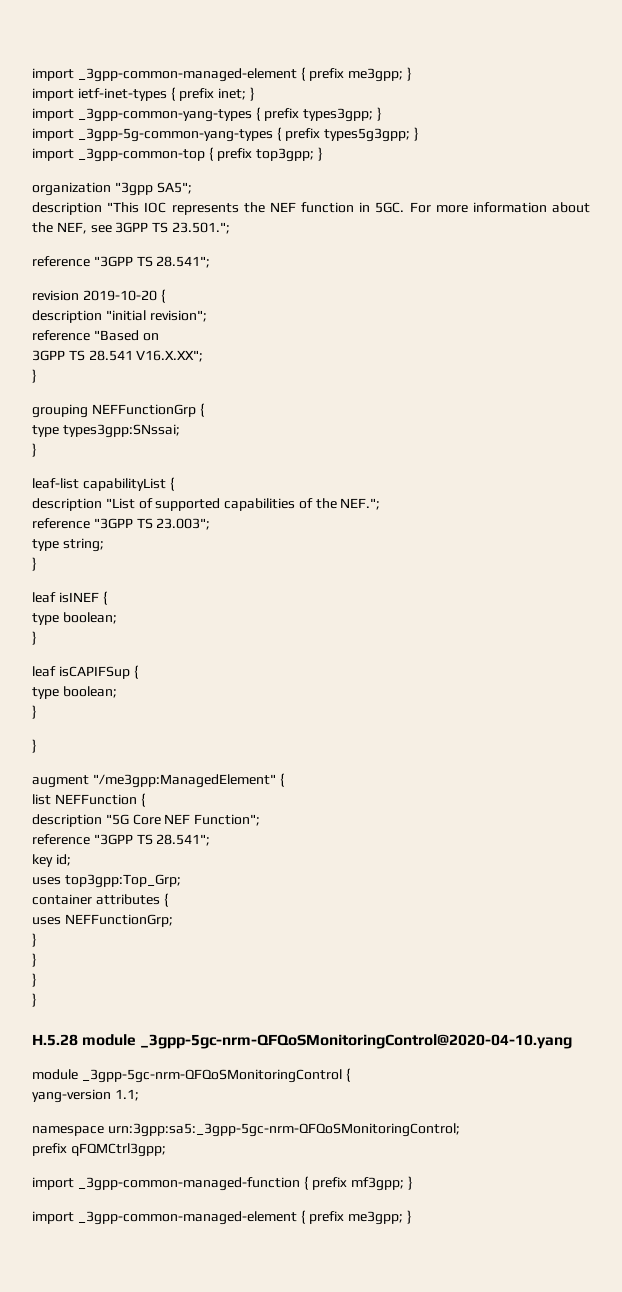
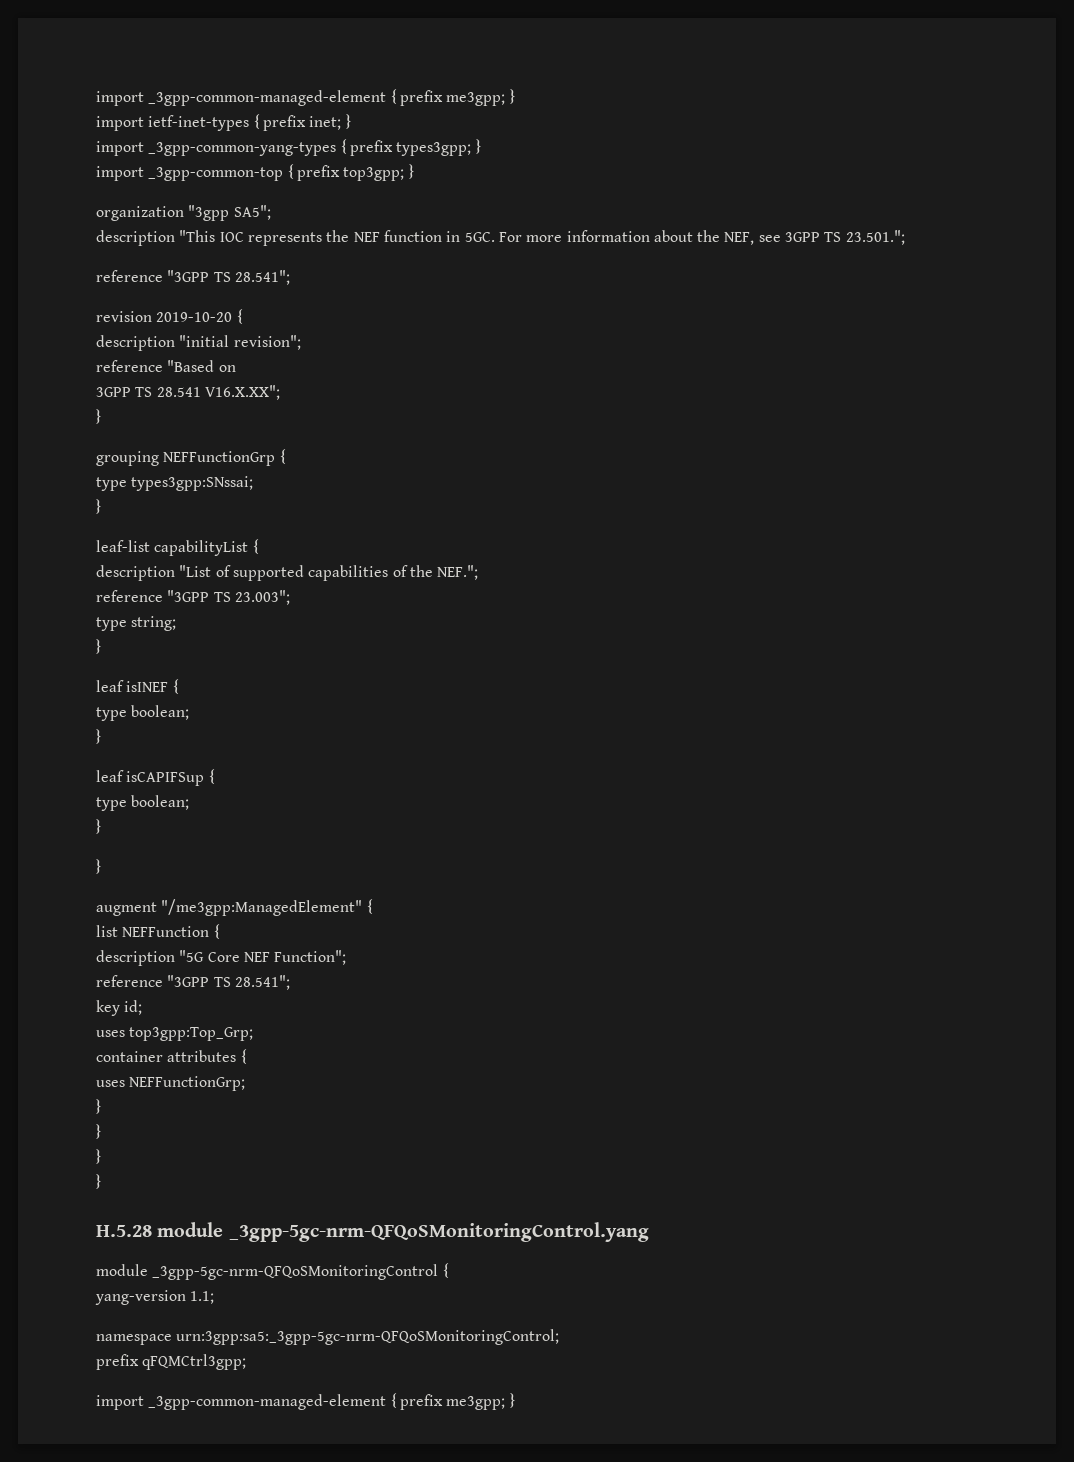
[32,127,419,142] // import _3gpp-5g-common-yang-types { prefix types5g3gpp; } -> (481, 146) none
[140,1034,573,1049] _3gpp-5gc-nrm-QFQoSMonitoringControl@2020-04-10.yang -> [228,1222,649,1242] _3gpp-5gc-nrm-QFQoSMonitoringControl.yang
[32,1176,413,1191] // import _3gpp-common-managed-function { prefix mf3gpp; } -> (247, 1362) none

